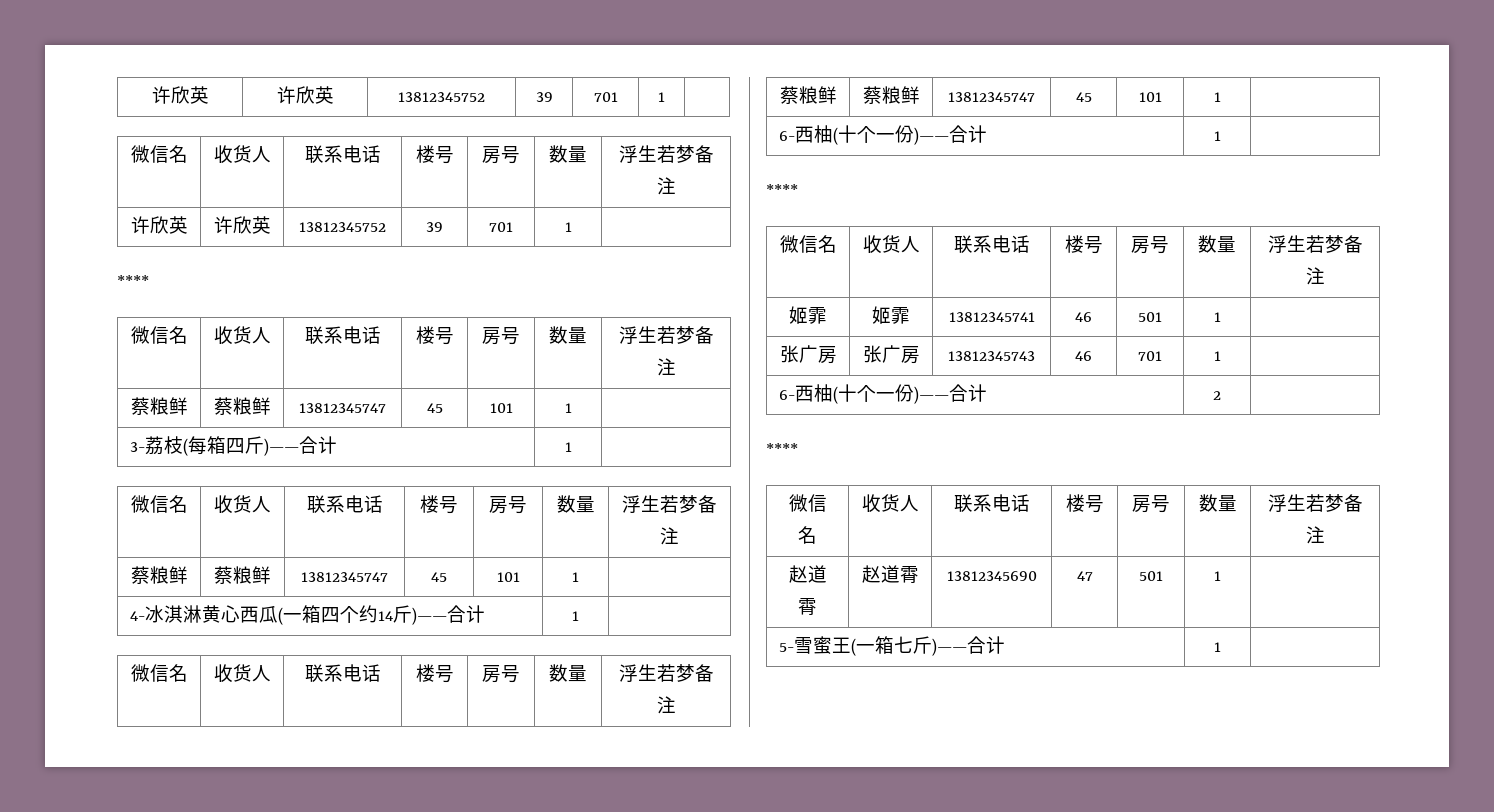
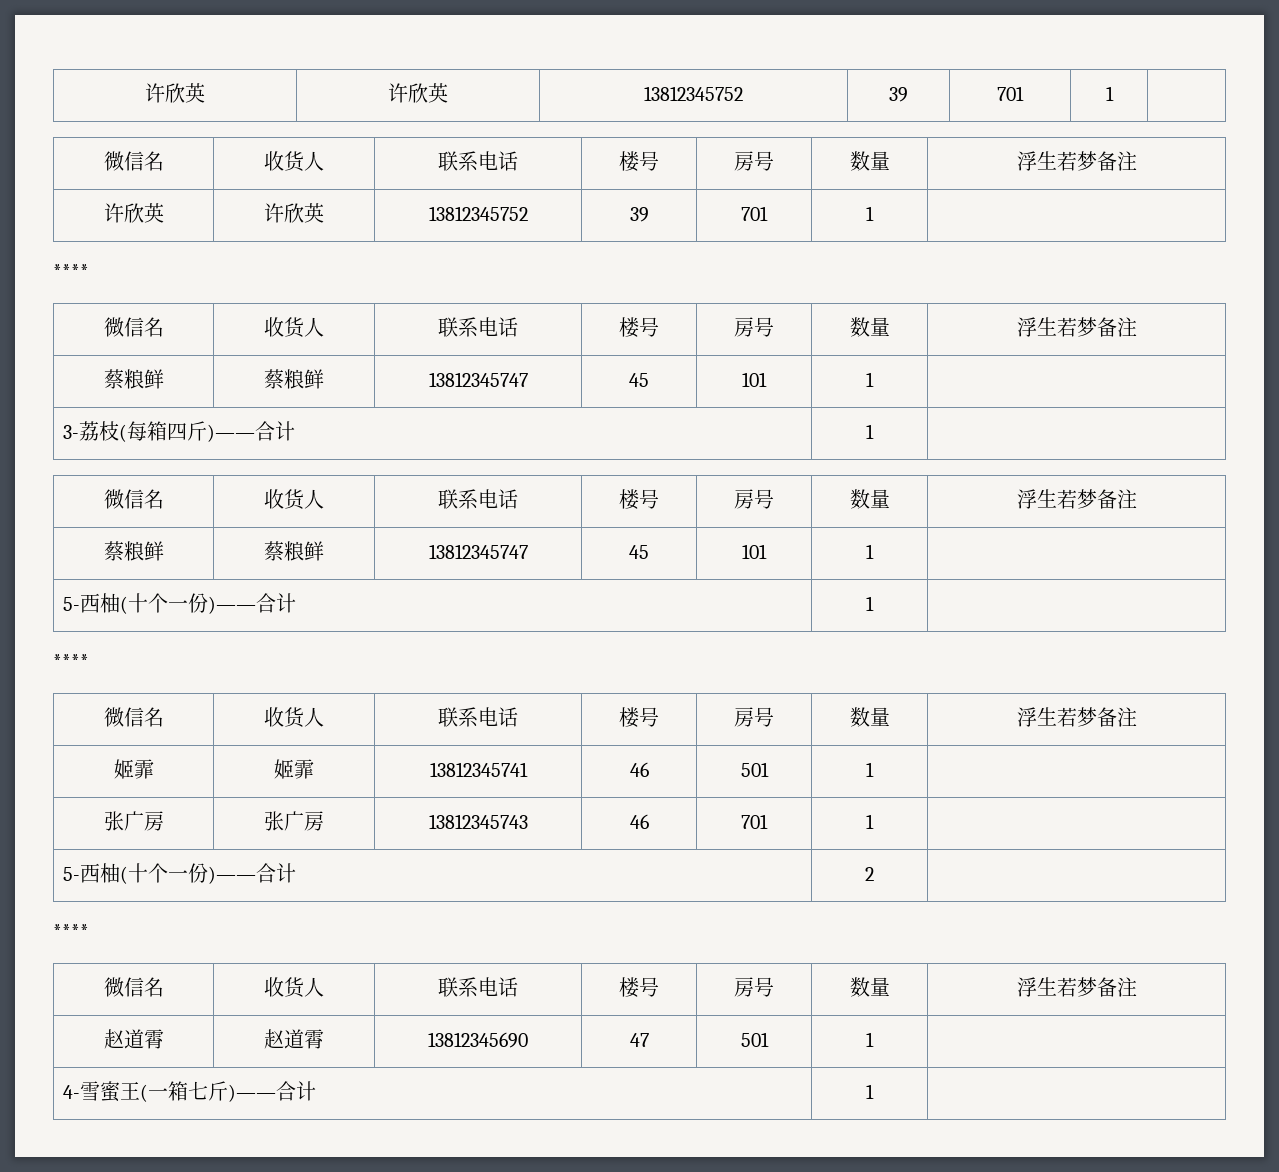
[130,605,486,625] [572,611,579,621] [130,664,188,682] [213,664,271,683] [304,664,381,682] [415,664,454,683] [482,665,520,683] [549,664,587,682] [618,664,714,682] [656,696,676,714] [779,86,837,104] [862,86,920,104] [948,92,1035,102] [1075,92,1092,102] [1138,92,1162,102] [1213,92,1221,102] [779,131,796,141] 4-冰淇淋黄心西瓜(一箱四个约14斤)——合计 | 1 | // 微信名 | 收货人 | 联系电话 | 楼号 | 房号 | 数量 | 浮生若梦备注 // 蔡粮鲜 | 蔡粮鲜 | 13812345747 | 45 | 101 | 1 | // 6- -> [63,597,81,611] 5-
[779,390,796,400] 6- -> [63,867,81,881] 5-
[779,643,795,652] 5- -> [63,1085,81,1099] 4-

